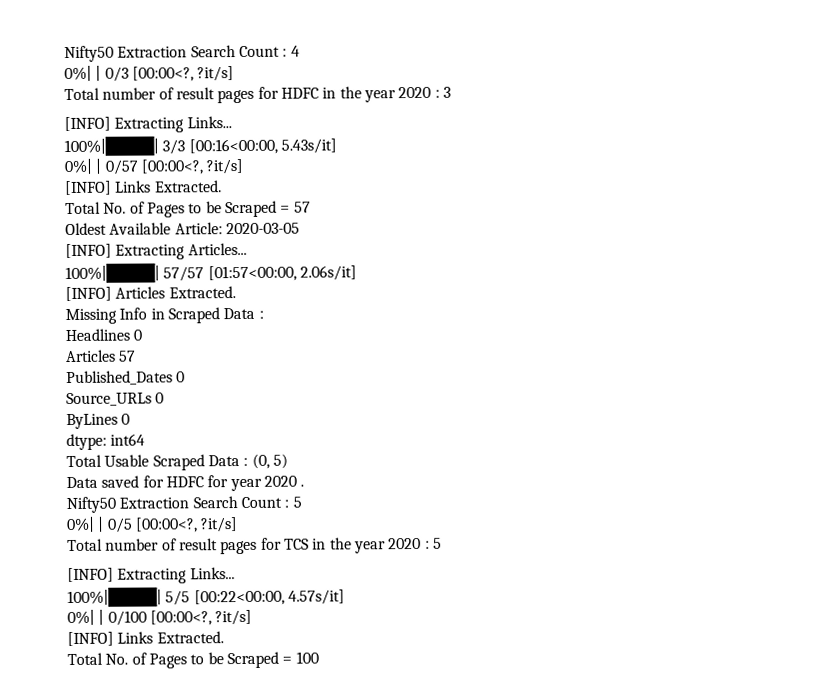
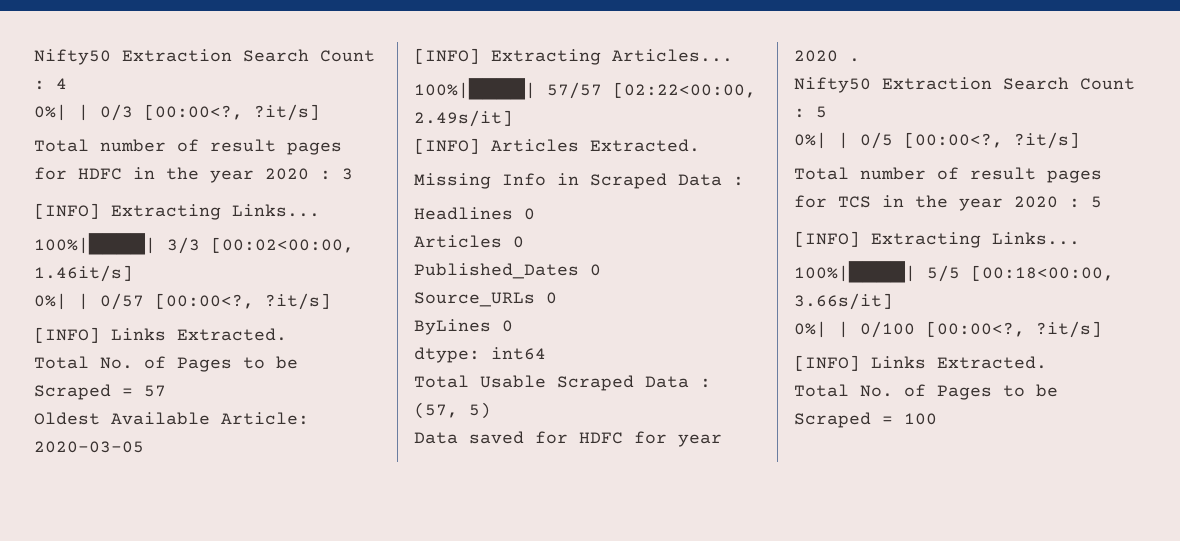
[188,138,337,155] [00:16<00:00, 5.43s/it] -> [211,237,354,253] [34,265,133,282] [00:02<00:00, 1.46it/s]
[207,265,357,282] [01:57<00:00, 2.06s/it] -> [613,82,756,98] [414,110,513,127] [02:22<00:00, 2.49s/it]
[118,350,137,362] 57 -> [513,236,524,248] 0
[251,453,270,469] (0, -> [414,402,458,419] (57,
[193,589,345,606] [00:22<00:00, 4.57s/it] -> [971,265,1114,281] [794,293,893,310] [00:18<00:00, 3.66s/it]

